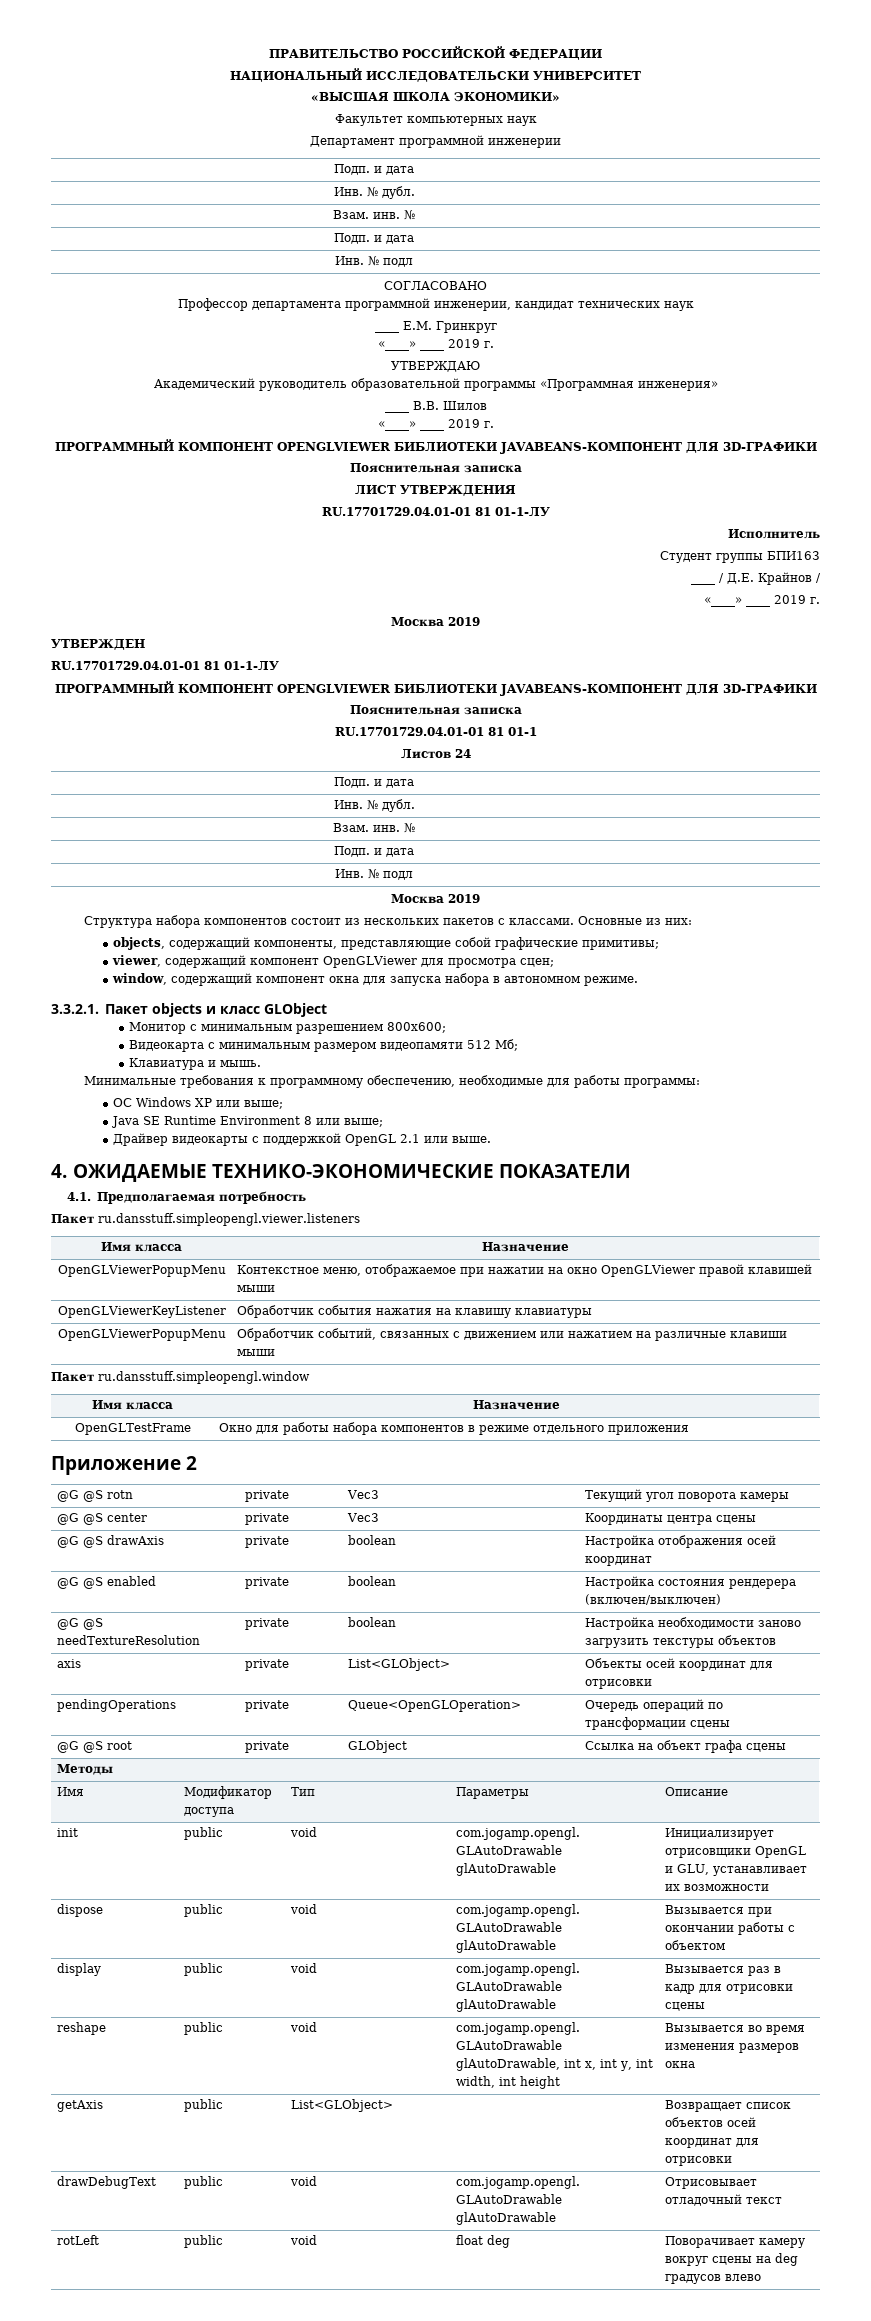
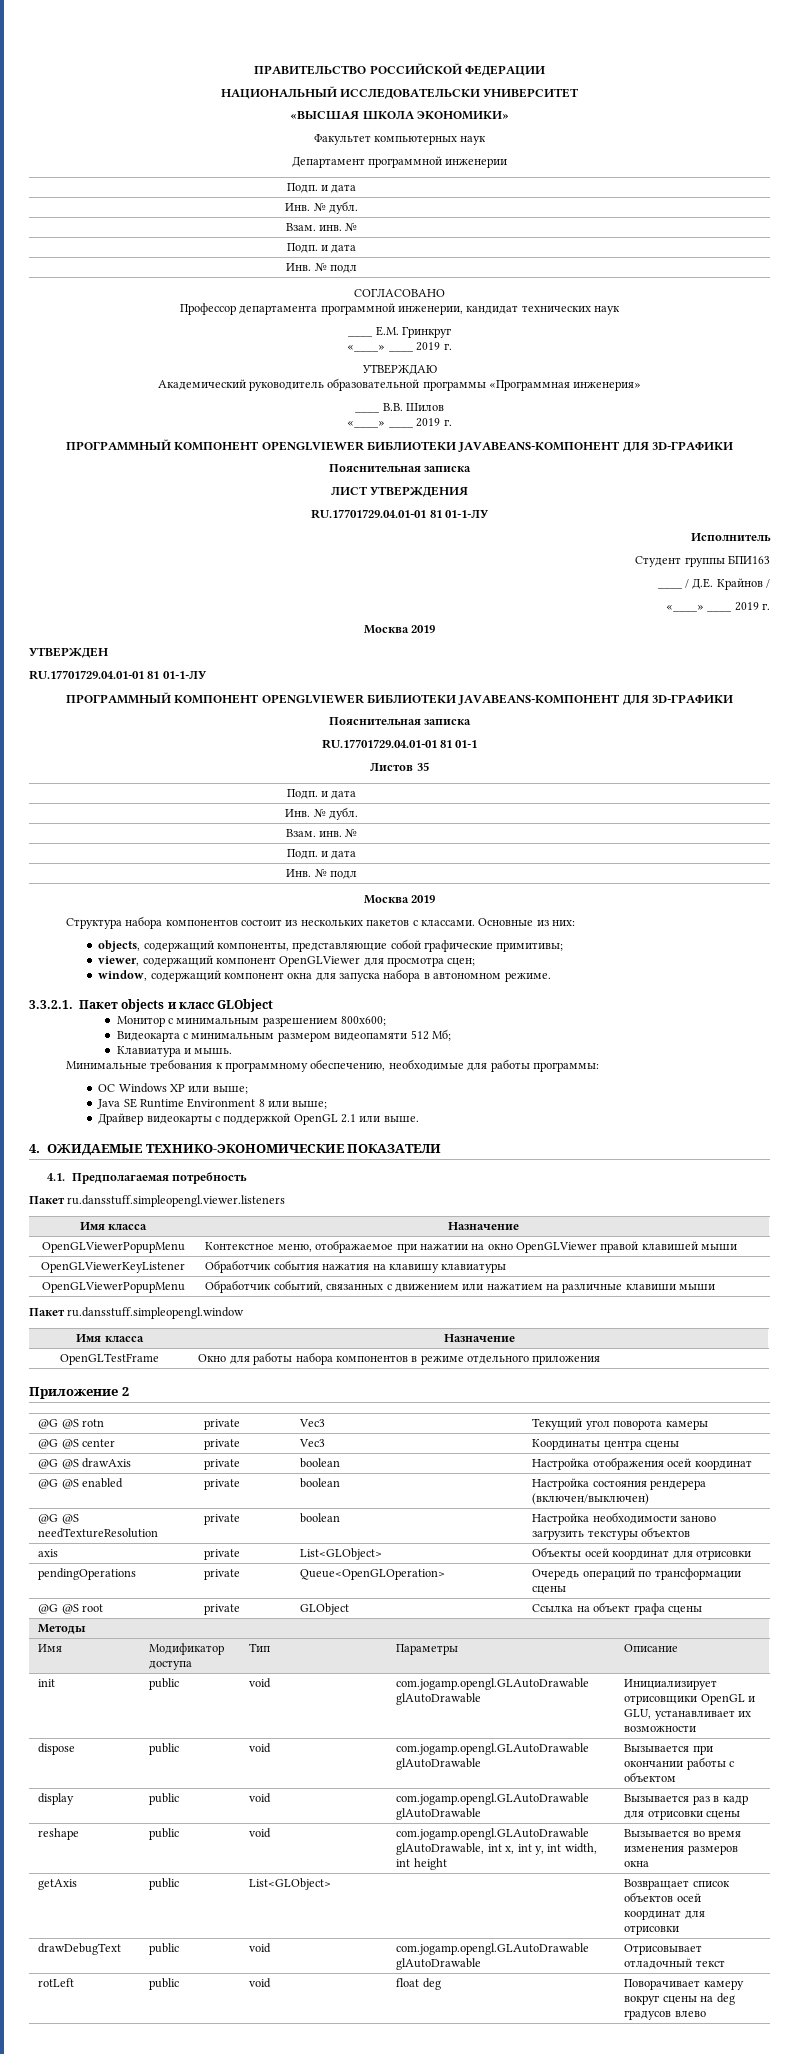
[454,749,471,758] 24 -> [416,762,429,771] 35

